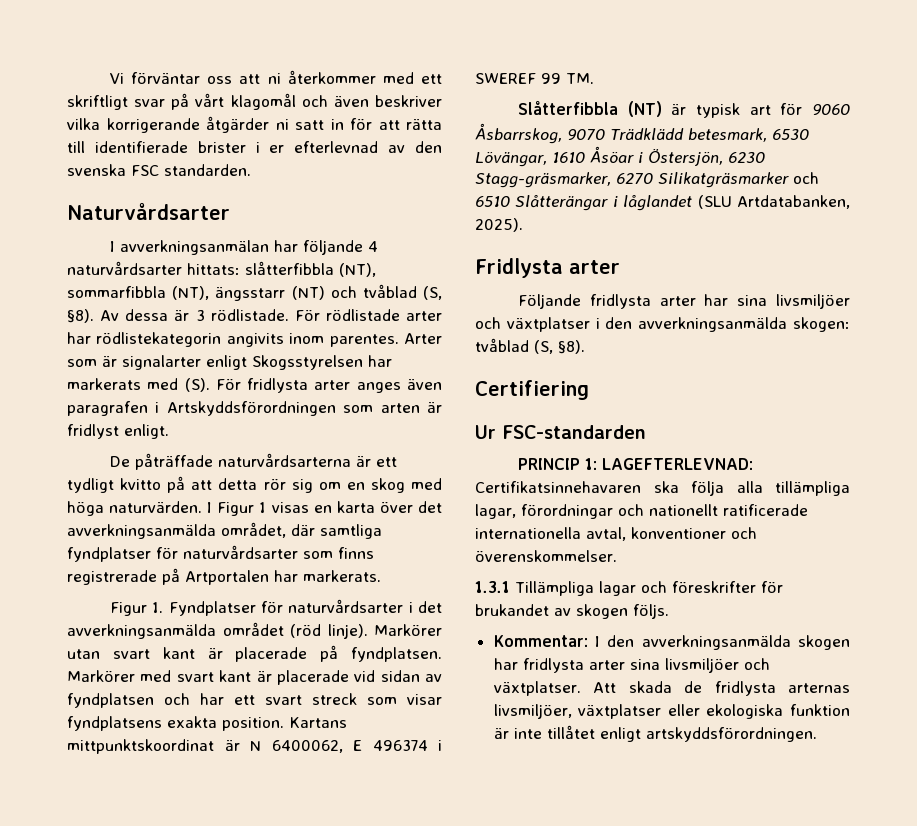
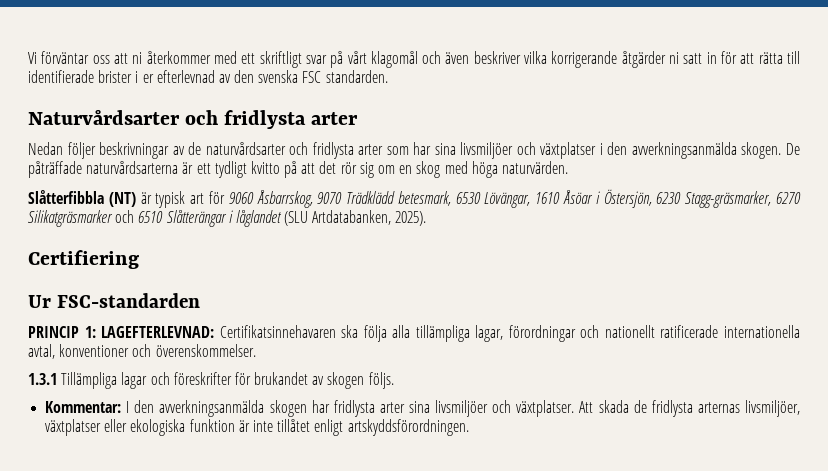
[110,240,379,255] [67,261,376,277] [67,284,443,301] [67,309,442,323] [67,332,442,347] [67,355,392,370] [67,378,442,393] [67,401,442,416] [67,424,169,439] // I avverkningsanmälan har följande 4 naturvårdsarter hittats: slåtterfibbla (NT), sommarfibbla (NT), ängsstarr (NT) och tvåblad (S, §8). Av dessa är 3 rödlistade. För rödlistade arter har rödlistekategorin angivits inom parentes. Arter som är signalarter enligt Skogsstyrelsen har markerats med (S). För fridlysta arter anges även paragrafen i Artskyddsförordningen som arten är fridlyst enligt. // -> [185,110,359,129] [28,142,782,159] och fridlysta arter // Nedan följer beskrivningar av de naturvårdsarter och fridlysta arter som har sina livsmiljöer och växtplatser i den avverkningsanmälda skogen.
[218,478,258,490] detta -> [319,161,337,174] det
[207,501,442,516] [67,522,382,539] [67,545,374,562] [67,568,381,585] [110,599,442,616] [67,622,442,639] [67,645,442,662] [67,670,442,685] [67,693,442,708] [67,716,347,731] [67,739,442,754] [475,73,594,84] I Figur 1 visas en karta över det avverkningsanmälda området, där samtliga fyndplatser för naturvårdsarter som finns registrerade på Artportalen har markerats. // Figur 1. Fyndplatser för naturvårdsarter i det avverkningsanmälda området (röd linje). Markörer utan svart kant är placerade på fyndplatsen. Markörer med svart kant är placerade vid sidan av fyndplatsen och har ett svart streck som visar fyndplatsens exakta position. Kartans mittpunktskoordinat är N 6400062, E 496374 i SWEREF 99 TM. -> (568, 167) none
[475,258,620,278] [518,294,850,309] [475,317,850,332] [475,338,585,354] // Fridlysta arter // Följande fridlysta arter har sina livsmiljöer och växtplatser i den avverkningsanmälda skogen: tvåblad (S, §8). -> (427, 218) none

